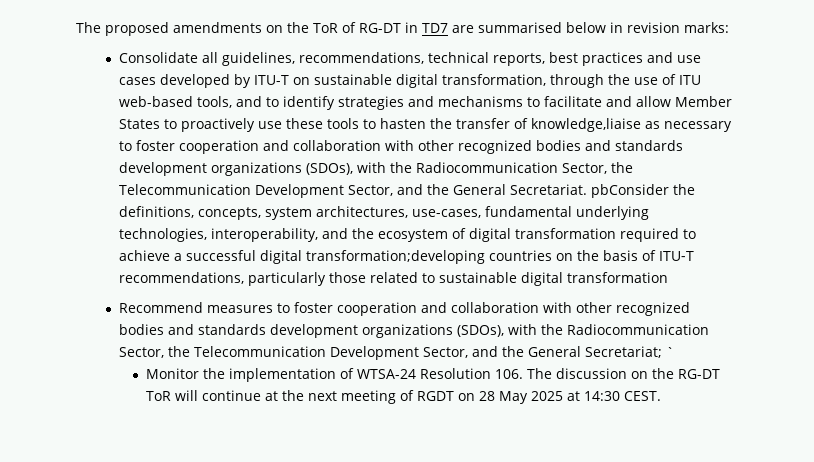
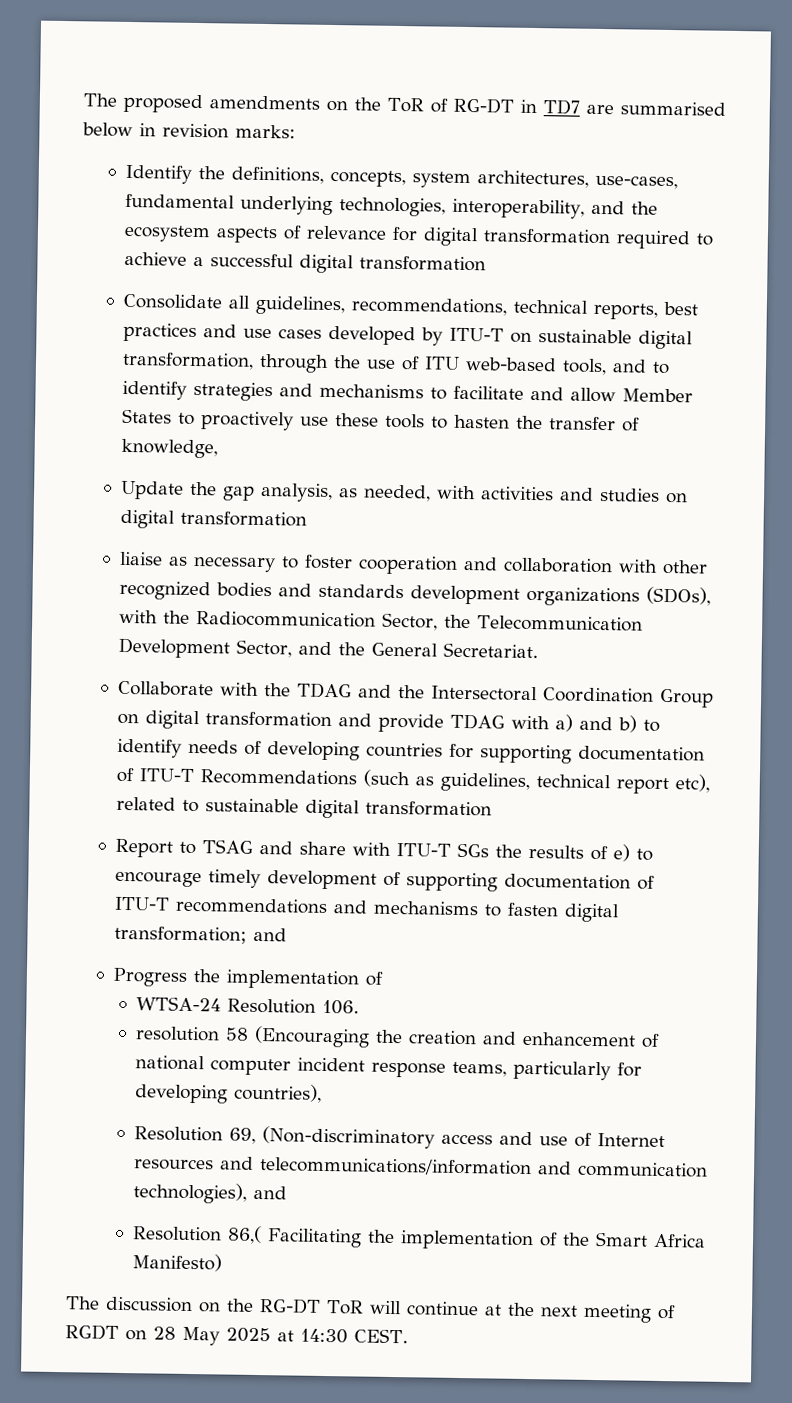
(729, 27) none -> [125,164,679,190] [125,193,659,219] [124,224,714,250] [124,251,487,274] // Identify the definitions, concepts, system architectures, use-cases, fundamental underlying technologies, interoperability, and the ecosystem aspects of relevance for digital transformation required to achieve a successful digital transformation
[530,118,641,132] knowledge,liaise -> [121,438,219,459] [120,480,689,504] [120,509,308,529] [119,551,164,566] knowledge, // Update the gap analysis, as needed, with activities and studies on digital transformation // liaise
[590,184,695,198] [118,206,649,220] [118,228,696,242] [118,250,694,264] [118,272,366,286] pbConsider the definitions, concepts, system architectures, use-cases, fundamental underlying technologies, interoperability, and the ecosystem of digital transformation required to achieve a successful digital transformation;developing countries on the basis of ITU‑T recommendations, particularly those -> [118,680,715,708] [117,710,661,733] [117,738,706,764] [116,767,711,795] // Collaborate with the TDAG and the Intersectoral Coordination Group on digital transformation and provide TDAG with a) and b) to identify needs of developing countries for supporting documentation of ITU-T Recommendations (such as guidelines, technical report etc),
[118,302,690,316] [118,324,709,338] [118,346,674,360] [146,368,355,382] Recommend measures to foster cooperation and collaboration with other recognized bodies and standards development organizations (SDOs), with the Radiocommunication Sector, the Telecommunication Development Sector, and the General Secretariat; ` // Monitor the implementation of -> [115,838,654,862] [115,869,656,892] [114,896,621,923] [114,925,288,944] [113,967,384,990] Report to TSAG and share with ITU-T SGs the results of e) to encourage timely development of supporting documentation of ITU-T recommendations and mechanisms to fasten digital transformation; and // Progress the implementation of //
(524, 374) none -> [135,1025,661,1048] [135,1055,643,1081] [135,1083,323,1104] [134,1126,666,1149] [134,1156,709,1178] [133,1182,288,1204] [132,1225,707,1251] [132,1253,223,1272] // resolution 58 (Encouraging the creation and enhancement of national computer incident response teams, particularly for developing countries), // Resolution 69, (Non-discriminatory access and use of Internet resources and telecommunications/information and communication technologies), and // Resolution 86,( Facilitating the implementation of the Smart Africa Manifesto) //

